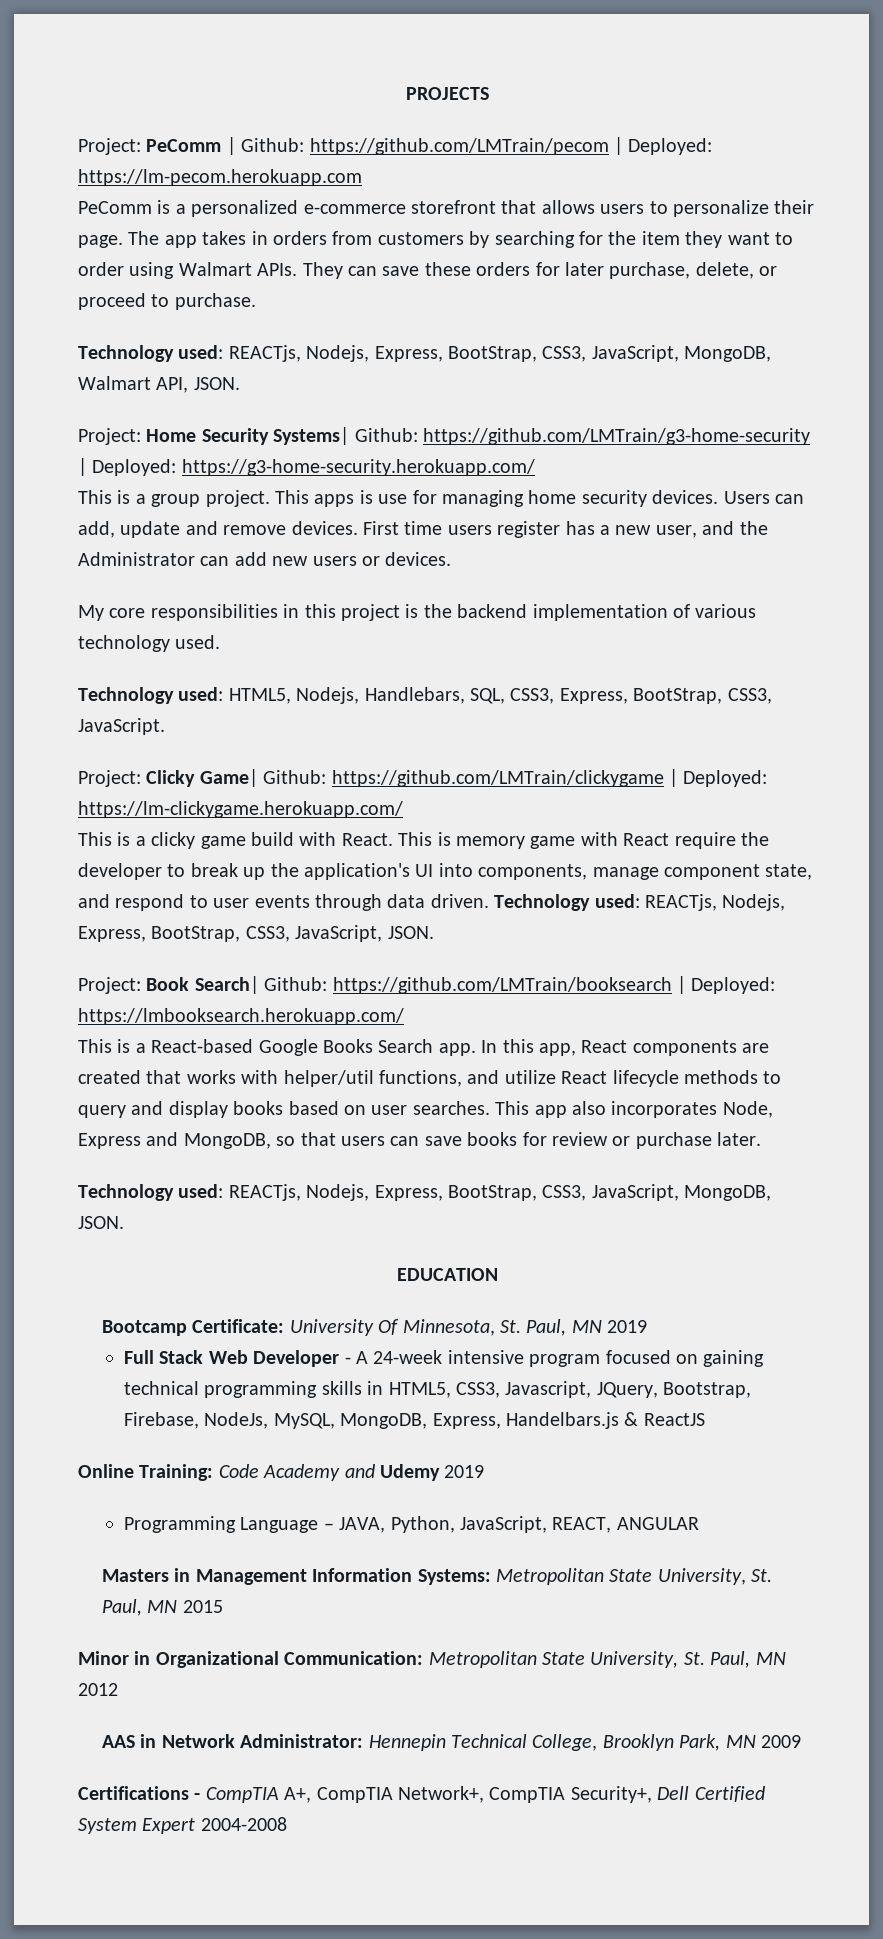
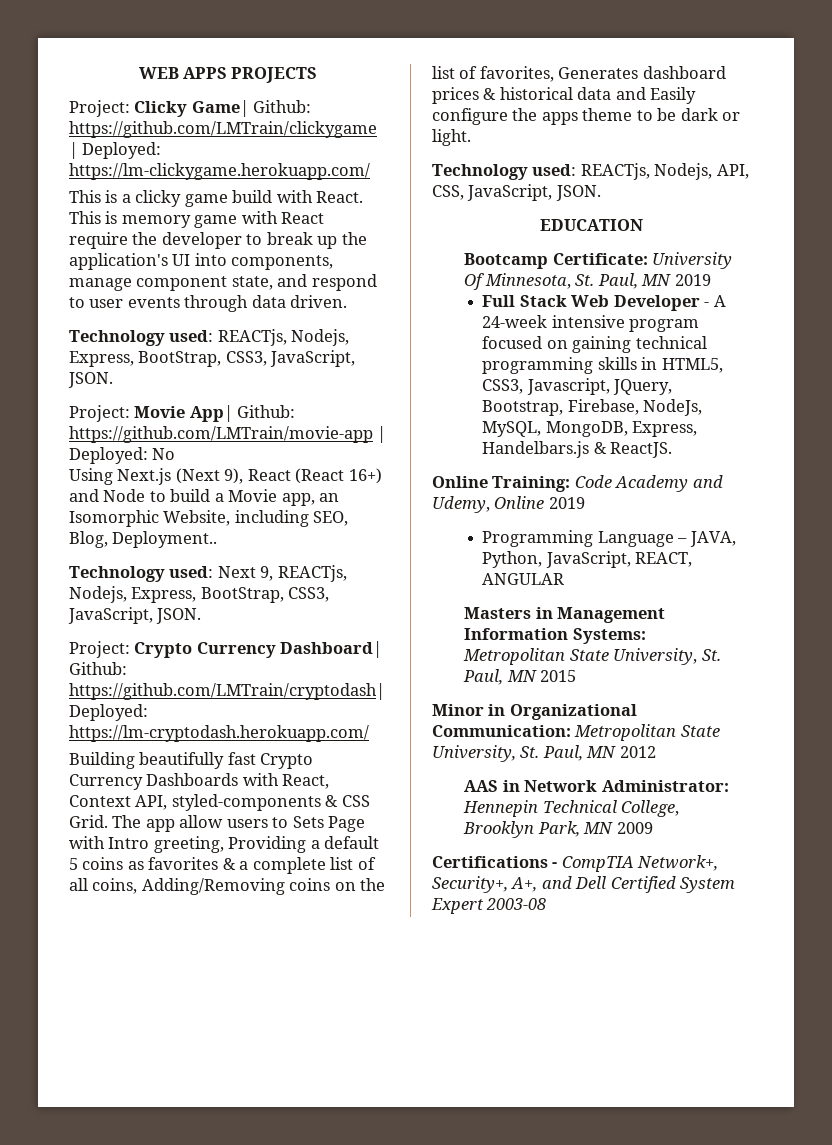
(405, 93) none -> [138,67,227,79] WEB APPS
[78,137,713,155] [78,169,362,186] [78,200,815,217] [78,231,793,248] [78,262,778,279] [78,293,256,310] [78,345,772,362] [78,376,240,393] [78,427,810,445] [78,458,535,476] [78,490,804,507] [78,521,768,538] [78,552,452,566] [78,604,757,621] [78,635,221,652] [78,687,772,704] [78,718,165,735] // Project: PeComm | Github: https://github.com/LMTrain/pecom | Deployed: https://lm-pecom.herokuapp.com // PeComm is a personalized e-commerce storefront that allows users to personalize their page. The app takes in orders from customers by searching for the item they want to order using Walmart APIs. They can save these orders for later purchase, delete, or proceed to purchase. // Technology used: REACTjs, Nodejs, Express, BootStrap, CSS3, JavaScript, MongoDB, Walmart API, JSON. // Project: Home Security Systems| Github: https://github.com/LMTrain/g3-home-security | Deployed: https://g3-home-security.herokuapp.com/ // This is a group project. This apps is use for managing home security devices. Users can add, update and remove devices. First time users register has a new user, and the Administrator can add new users or devices. // My core responsibilities in this project is the backend implementation of various technology used. // Technology used: HTML5, Nodejs, Handlebars, SQL, CSS3, Express, BootStrap, CSS3, JavaScript. -> (318, 75) none
(489, 901) none -> (348, 301) //
[146,976,776,994] [78,1008,404,1025] [78,1039,770,1056] [78,1070,782,1087] [78,1101,773,1118] [78,1132,762,1149] [78,1184,772,1201] Book Search| Github: https://github.com/LMTrain/booksearch | Deployed: https://lmbooksearch.herokuapp.com/ // This is a React-based Google Books Search app. In this app, React components are created that works with helper/util functions, and utilize React lifecycle methods to query and display books based on user searches. This app also incorporates Node, Express and MongoDB, so that users can save books for review or purchase later. // Technology used: REACTjs, Nodejs, Express, BootStrap, CSS3, JavaScript, MongoDB, -> [134,405,296,422] [69,426,387,443] [69,447,176,464] [69,468,382,485] [69,489,340,506] [69,510,349,527] [69,531,218,548] [69,565,347,582] [69,586,330,603] [68,607,202,624] [69,641,383,658] [69,662,127,675] [69,683,385,700] [69,704,148,721] [69,725,369,742] [69,752,314,769] [69,773,330,790] [69,794,370,811] [69,815,366,832] [69,836,380,853] [69,857,376,874] [69,878,386,895] [432,66,726,82] [432,87,697,104] [432,108,741,125] [432,129,471,146] [432,163,749,180] [432,184,553,201] Movie App| Github: https://github.com/LMTrain/movie-app | Deployed: No // Using Next.js (Next 9), React (React 16+) and Node to build a Movie app, an Isomorphic Website, including SEO, Blog, Deployment.. // Technology used: Next 9, REACTjs, Nodejs, Express, BootStrap, CSS3, JavaScript, JSON. // Project: Crypto Currency Dashboard| Github: https://github.com/LMTrain/cryptodash| Deployed: https://lm-cryptodash.herokuapp.com/ // Building beautifully fast Crypto Currency Dashboards with React, Context API, styled-components & CSS Grid. The app allow users to Sets Page with Intro greeting, Providing a default 5 coins as favorites & a complete list of all coins, Adding/Removing coins on the list of favorites, Generates dashboard prices & historical data and Easily configure the apps theme to be dark or light. // Technology used: REACTjs, Nodejs, API, CSS, JavaScript,
[643,1413,705,1426] ReactJS -> [610,442,673,458] ReactJS.
[380,1464,440,1481] Udemy -> [432,496,545,513] Udemy, Online
[284,1786,652,1803] A+, CompTIA Network+, CompTIA Security+, -> [637,855,719,871] [432,876,572,893] Network+, Security+, A+, and
[200,1817,287,1831] 2004-2008 -> [486,898,547,910] 2003-08

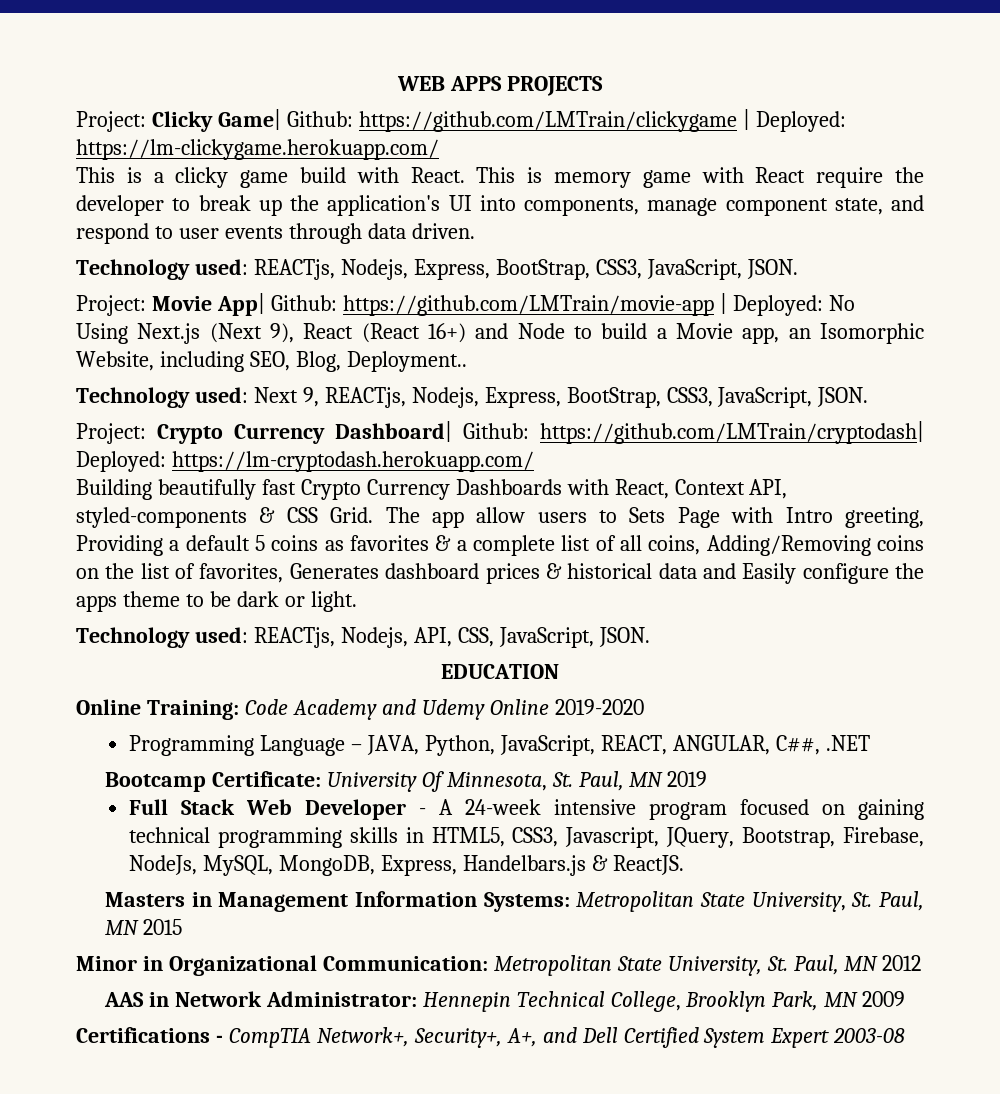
(643, 225) none -> [76,699,644,720] [129,735,870,756] // Online Training: Code Academy and Udemy Online 2019-2020 // Programming Language – JAVA, Python, JavaScript, REACT, ANGULAR, C##, .NET
[432,475,723,492] [432,496,585,513] [482,530,736,547] [482,551,693,568] [482,573,565,585] // Online Training: Code Academy and Udemy, Online 2019 // Programming Language – JAVA, Python, JavaScript, REACT, ANGULAR -> (684, 865) none

